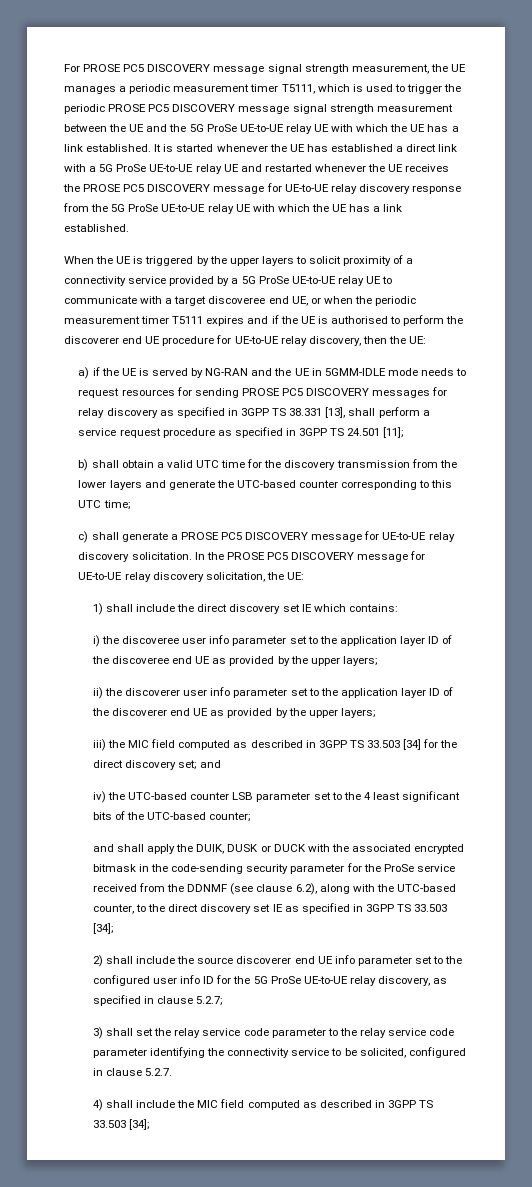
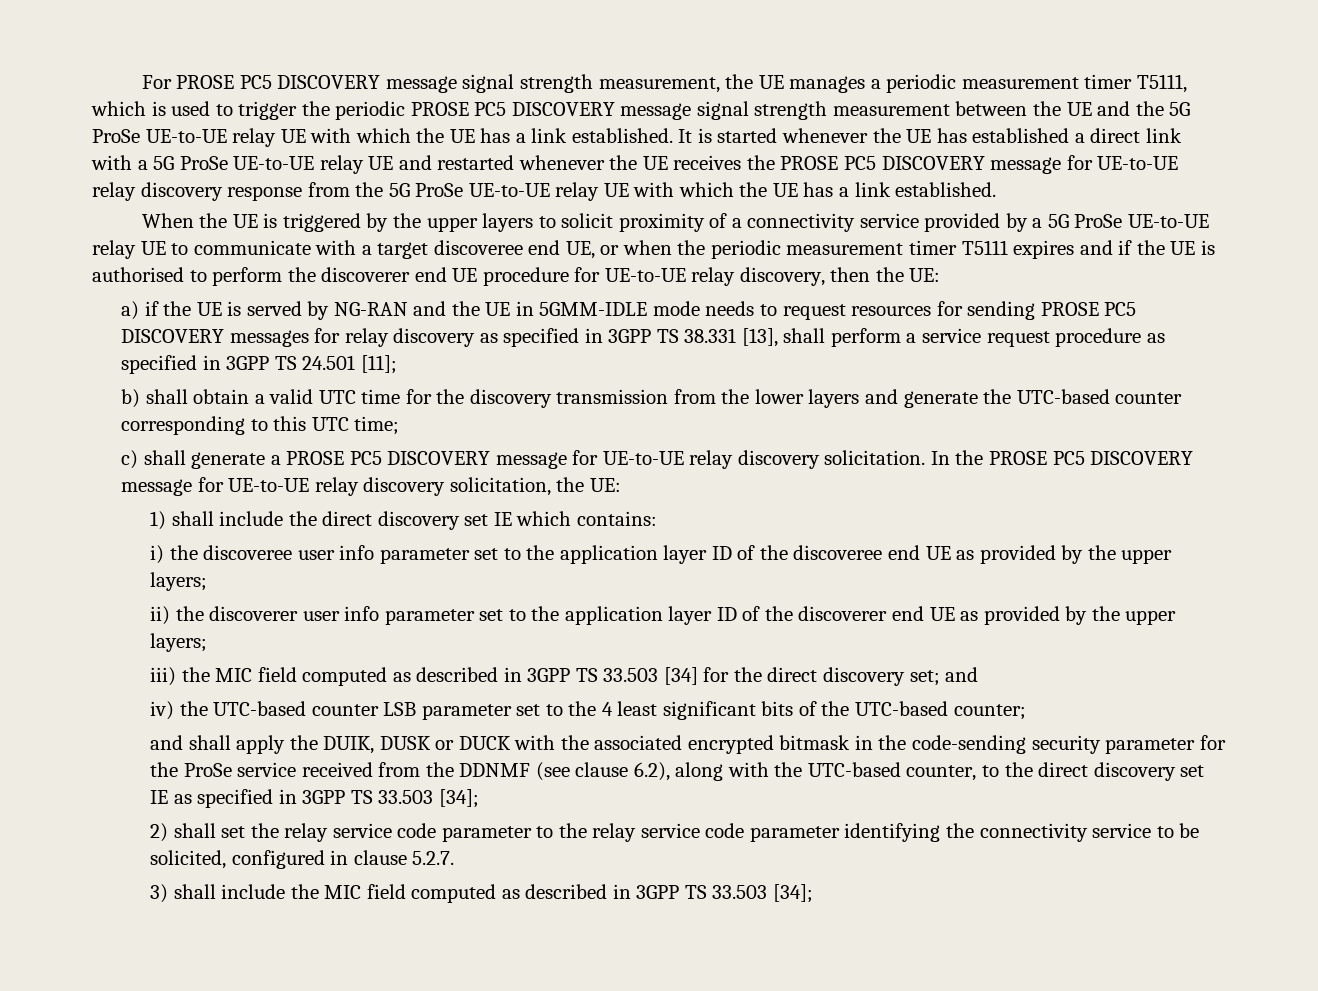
[136,955,463,966] [92,975,448,986] [92,995,224,1006] [92,1027,134,1039] include the source discoverer end UE info parameter set to the configured user info ID for the 5G ProSe UE-to-UE relay discovery, as specified in clause 5.2.7; // 3) shall -> (216, 830) none
[92,1099,103,1111] 4) -> [149,884,168,903] 3)

